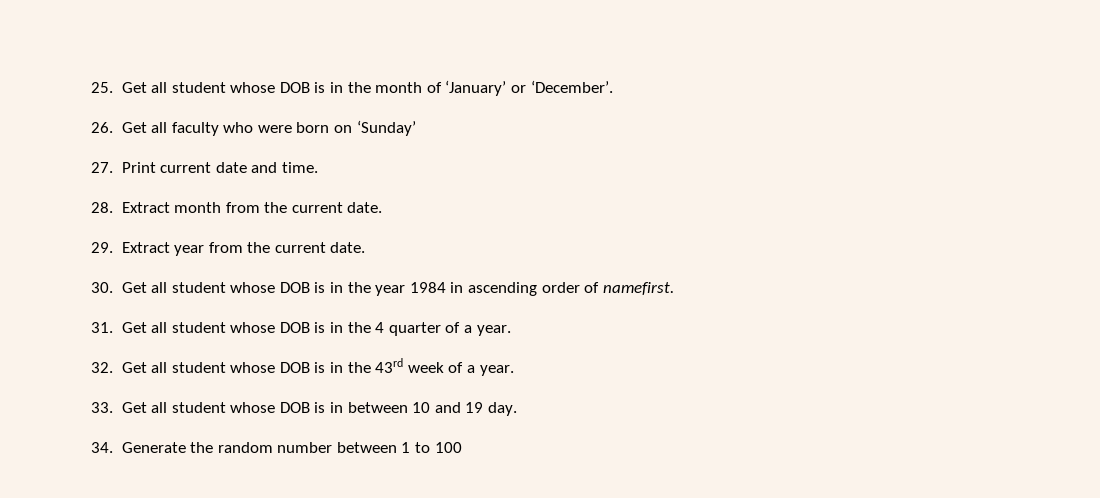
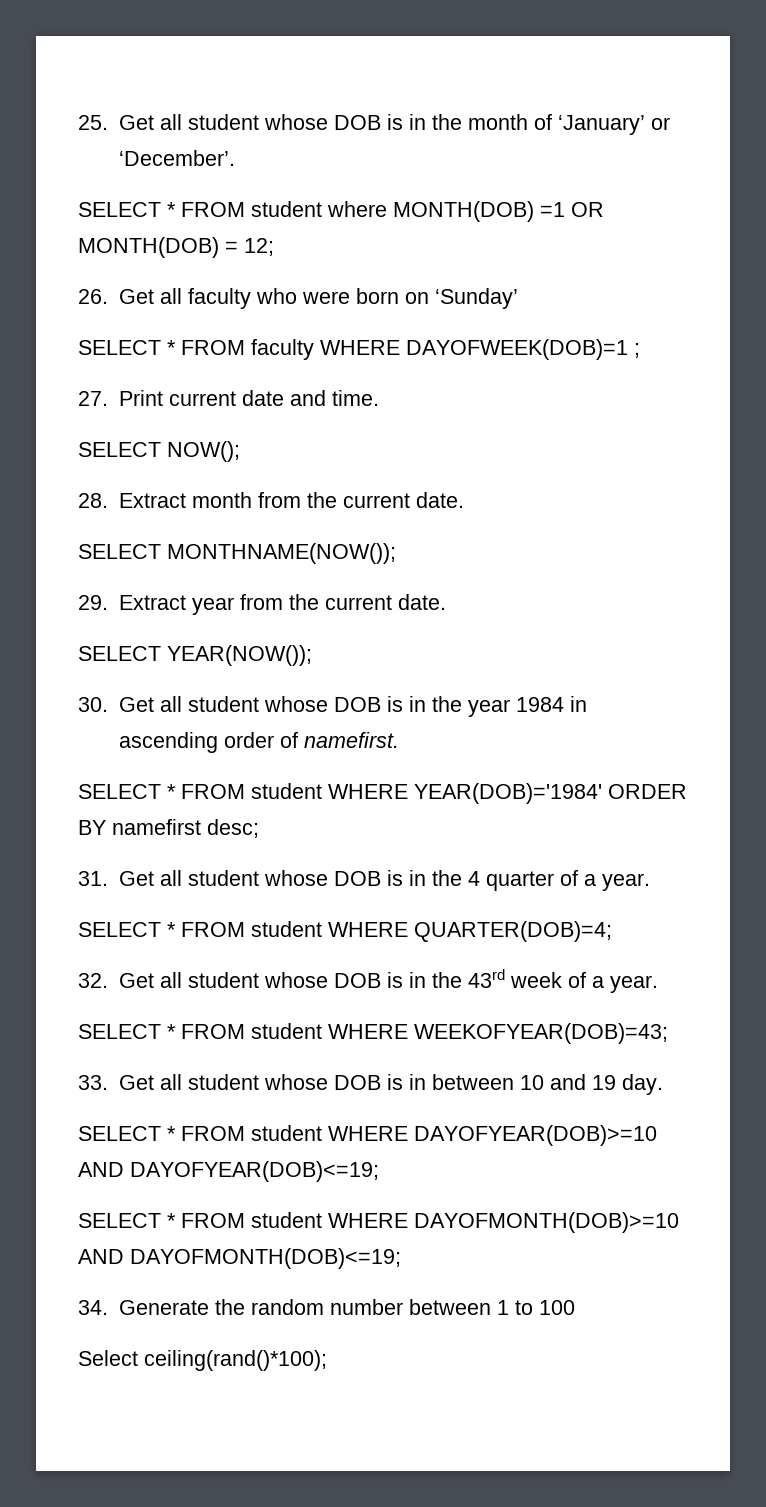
(613, 86) none -> [78,201,604,222] [78,237,274,258] // SELECT * FROM student where MONTH(DOB) =1 OR MONTH(DOB) = 12;
(416, 128) none -> [78,339,640,360] // SELECT * FROM faculty WHERE DAYOFWEEK(DOB)=1 ;
(318, 167) none -> [78,441,240,462] // SELECT NOW();
(383, 207) none -> [78,543,396,564] // SELECT MONTHNAME(NOW());
(366, 247) none -> [78,645,312,666] // SELECT YEAR(NOW());
(674, 288) none -> [78,783,687,804] [78,819,259,838] // SELECT * FROM student WHERE YEAR(DOB)='1984' ORDER BY namefirst desc;
(511, 330) none -> [78,921,612,942] // SELECT * FROM student WHERE QUARTER(DOB)=4;
(514, 370) none -> [78,1023,668,1044] // SELECT * FROM student WHERE WEEKOFYEAR(DOB)=43;
(517, 409) none -> [78,1125,657,1146] [78,1161,379,1182] [78,1212,679,1233] [78,1248,401,1269] // SELECT * FROM student WHERE DAYOFYEAR(DOB)>=10 AND DAYOFYEAR(DOB)<=19; // SELECT * FROM student WHERE DAYOFMONTH(DOB)>=10 AND DAYOFMONTH(DOB)<=19;
(462, 447) none -> [78,1350,327,1371] // Select ceiling(rand()*100);

